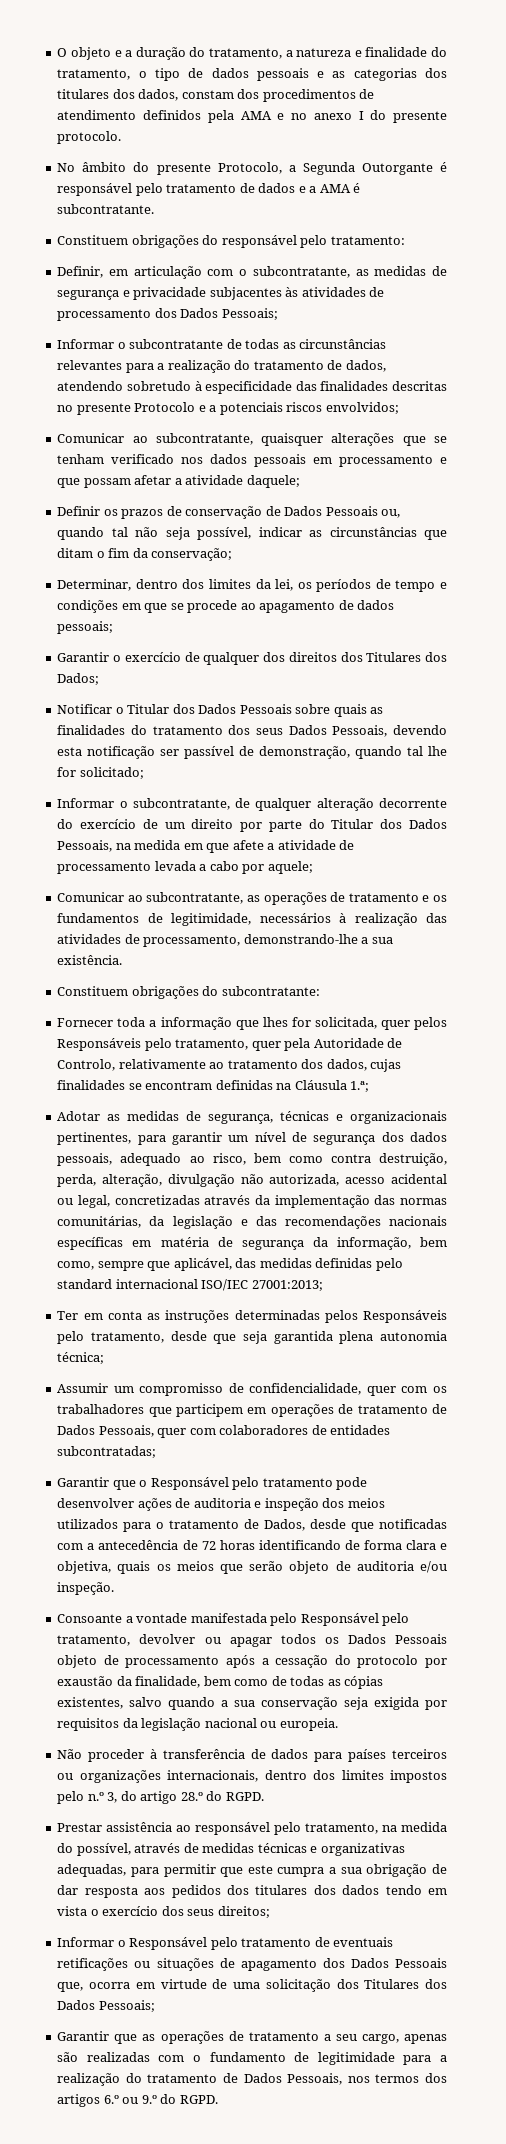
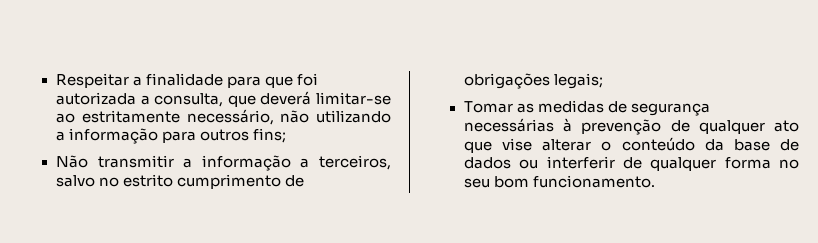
[57,47,447,60] [57,68,447,81] [57,89,375,102] [57,110,448,123] [57,131,122,144] [57,162,447,175] [57,183,361,196] [57,204,155,214] [57,235,405,248] [57,266,447,279] [57,287,385,300] [57,308,278,321] [57,339,387,349] [57,360,386,373] [57,381,447,394] [57,402,399,415] [57,433,447,446] [57,454,447,467] [57,475,300,488] [57,506,401,519] [57,527,447,540] [57,548,233,561] [57,579,447,592] [57,600,395,613] [57,621,114,634] [57,652,448,665] [57,673,100,685] [57,704,384,717] [57,725,447,737] [57,746,447,759] [57,767,144,779] [57,798,447,811] [57,819,447,832] [57,840,355,853] [57,861,313,874] [57,892,447,905] [57,913,447,926] [57,934,393,947] [57,955,123,965] [57,986,320,999] [57,1017,447,1030] [57,1038,403,1051] [57,1059,402,1072] [57,1080,370,1092] [57,1111,447,1124] [57,1132,447,1145] [57,1153,447,1166] [57,1174,447,1187] [57,1195,447,1208] [57,1216,447,1229] [57,1237,448,1250] [57,1258,403,1271] [57,1279,323,1291] [57,1310,447,1323] [57,1331,447,1344] [57,1352,105,1364] [57,1383,447,1396] [57,1404,447,1417] [57,1425,391,1438] [57,1446,157,1458] [57,1477,368,1490] [57,1498,385,1511] [57,1519,447,1532] [57,1540,447,1550] [57,1561,447,1574] [57,1582,115,1595] [57,1613,410,1626] [57,1634,447,1647] [57,1655,447,1668] [57,1676,384,1689] [57,1697,447,1710] [57,1718,338,1731] [57,1749,447,1762] [57,1770,447,1783] [57,1791,264,1804] [57,1822,447,1835] [57,1843,405,1856] [57,1864,447,1877] [57,1885,447,1898] [57,1906,270,1918] [57,1937,394,1950] [57,1958,448,1971] [57,1979,447,1992] [57,2000,155,2012] [57,2031,447,2044] [57,2052,447,2065] [57,2073,447,2086] [57,2094,218,2107] O objeto e a duração do tratamento, a natureza e finalidade do tratamento, o tipo de dados pessoais e as categorias dos titulares dos dados, constam dos procedimentos de atendimento definidos pela AMA e no anexo I do presente protocolo. // No âmbito do presente Protocolo, a Segunda Outorgante é responsável pelo tratamento de dados e a AMA é subcontratante. // Constituem obrigações do responsável pelo tratamento: // Definir, em articulação com o subcontratante, as medidas de segurança e privacidade subjacentes às atividades de processamento dos Dados Pessoais; // Informar o subcontratante de todas as circunstâncias relevantes para a realização do tratamento de dados, atendendo sobretudo à especificidade das finalidades descritas no presente Protocolo e a potenciais riscos envolvidos; // Comunicar ao subcontratante, quaisquer alterações que se tenham verificado nos dados pessoais em processamento e que possam afetar a atividade daquele; // Definir os prazos de conservação de Dados Pessoais ou, quando tal não seja possível, indicar as circunstâncias que ditam o fim da conservação; // Determinar, dentro dos limites da lei, os períodos de tempo e condições em que se procede ao apagamento de dados pessoais; // Garantir o exercício de qualquer dos direitos dos Titulares dos Dados; // Notificar o Titular dos Dados Pessoais sobre quais as finalidades do tratamento dos seus Dados Pessoais, devendo esta notificação ser passível de demonstração, quando tal lhe for solicitado; // Informar o subcontratante, de qualquer alteração decorrente do exercício de um direito por parte do Titular dos Dados Pessoais, na medida em que afete a atividade de processamento levada a cabo por aquele; // Comunicar ao subcontratante, as operações de tratamento e os fundamentos de legitimidade, necessários à realização das atividades de processamento, demonstrando-lhe a sua existência. // Constituem obrigações do subcontratante: // Fornecer toda a informação que lhes for solicitada, quer pelos Responsáveis pelo tratamento, quer pela Autoridade de Controlo, relativamente ao tratamento dos dados, cujas finalidades se encontram definidas na Cláusula 1.ª; // Adotar as medidas de segurança, técnicas e organizacionais pertinentes, para garantir um nível de segurança dos dados pessoais, adequado ao risco, bem como contra destruição, perda, alteração, divulgação não autorizada, acesso acidental ou legal, concretizadas através da implementação das normas comunitárias, da legislação e das recomendações nacionais específicas em matéria de segurança da informação, bem como, sempre que aplicável, das medidas definidas pelo standard internacional ISO/IEC 27001:2013; // Ter em conta as instruções determinadas pelos Responsáveis pelo tratamento, desde que seja garantida plena autonomia técnica; // Assumir um compromisso de confidencialidade, quer com os trabalhadores que participem em operações de tratamento de Dados Pessoais, quer com colaboradores de entidades subcontratadas; // Garantir que o Responsável pelo tratamento pode desenvolver ações de auditoria e inspeção dos meios utilizados para o tratamento de Dados, desde que notificadas com a antecedência de 72 horas identificando de forma clara e objetiva, quais os meios que serão objeto de auditoria e/ou inspeção. // Consoante a vontade manifestada pelo Responsável pelo tratamento, devolver ou apagar todos os Dados Pessoais objeto de processamento após a cessação do protocolo por exaustão da finalidade, bem como de todas as cópias existentes, salvo quando a sua conservação seja exigida por requisitos da legislação nacional ou europeia. // Não proceder à transferência de dados para países terceiros ou organizações internacionais, dentro dos limites impostos pelo n.º 3, do artigo 28.º do RGPD. // Prestar assistência ao responsável pelo tratamento, na medida do possível, através de medidas técnicas e organizativas adequadas, para permitir que este cumpra a sua obrigação de dar resposta aos pedidos dos titulares dos dados tendo em vista o exercício dos seus direitos; // Informar o Responsável pelo tratamento de eventuais retificações ou situações de apagamento dos Dados Pessoais que, ocorra em virtude de uma solicitação dos Titulares dos Dados Pessoais; // Garantir que as operações de tratamento a seu cargo, apenas são realizadas com o fundamento de legitimidade para a realização do tratamento de Dados Pessoais, nos termos dos artigos 6.º ou 9.º do RGPD. -> [55,73,319,88] [55,91,391,107] [55,109,391,125] [55,128,287,144] [55,155,391,171] [55,174,305,189] [463,73,604,89] [463,100,711,116] [463,118,799,135] [463,137,799,153] [463,156,799,171] [463,175,656,188] Respeitar a finalidade para que foi autorizada a consulta, que deverá limitar-se ao estritamente necessário, não utilizando a informação para outros fins; // Não transmitir a informação a terceiros, salvo no estrito cumprimento de obrigações legais; // Tomar as medidas de segurança necessárias à prevenção de qualquer ato que vise alterar o conteúdo da base de dados ou interferir de qualquer forma no seu bom funcionamento.

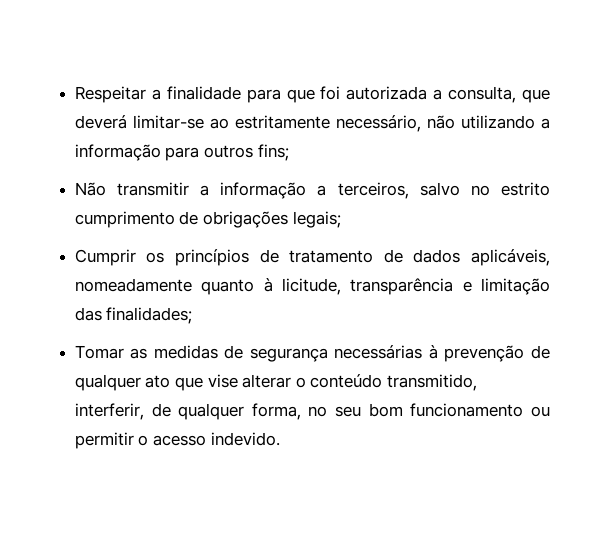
(604, 81) none -> [74,249,550,266] [74,278,550,295] [74,307,193,324] // Cumprir os princípios de tratamento de dados aplicáveis, nomeadamente quanto à licitude, transparência e limitação das finalidades;
[704,139,799,151] [463,156,771,171] da base de dados ou interferir de qualquer forma -> [387,374,478,391] [74,403,301,420] transmitido, interferir, de qualquer forma,
[533,175,656,188] funcionamento. -> [410,403,550,417] [74,432,280,449] funcionamento ou permitir o acesso indevido.

